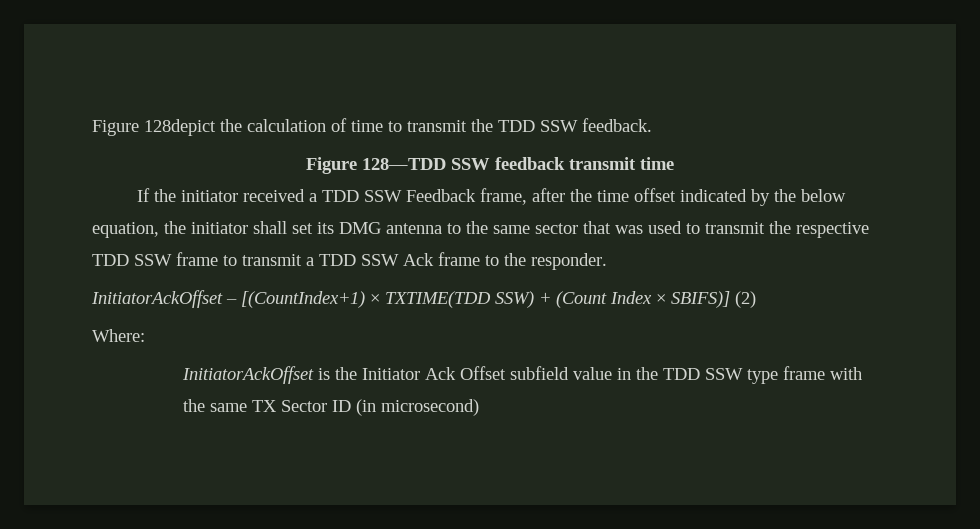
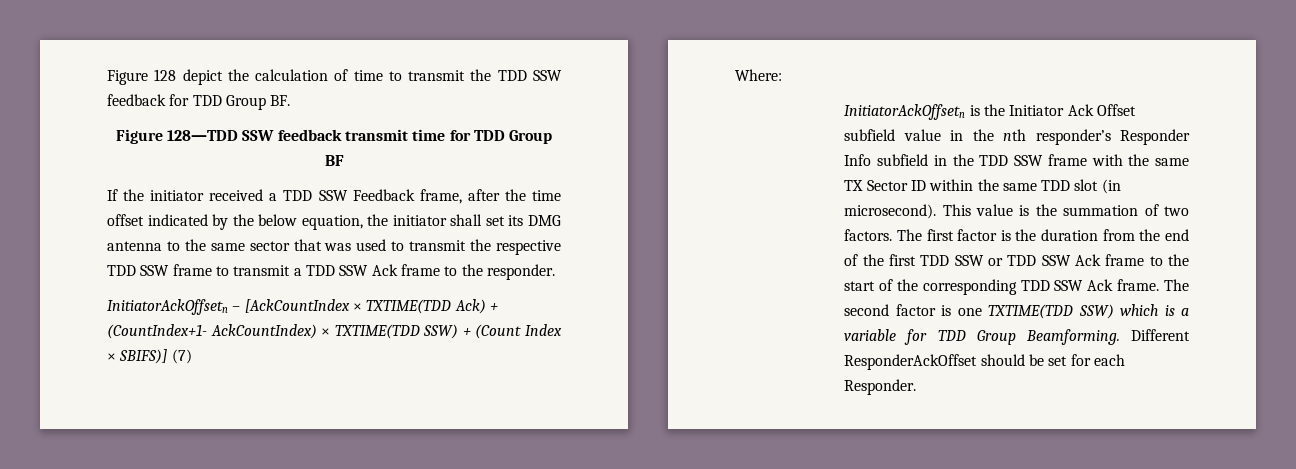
[92,119,216,136] Figure 128depict -> [107,69,223,85] Figure 128 depict
[582,118,652,132] feedback. -> [107,94,291,110] feedback for TDD Group BF.
(674, 163) none -> [449,130,553,144] [324,155,344,166] for TDD Group BF
[91,290,365,308] InitiatorAckOffset – [(CountIndex+1) -> [107,299,498,315] [107,324,317,339] InitiatorAckOffsetn – [AckCountIndex × TXTIME(TDD Ack) + (CountIndex+1- AckCountIndex)
[735,291,756,308] (2) -> [171,349,192,364] (7)
[181,366,314,384] InitiatorAckOffset -> [844,104,966,120] InitiatorAckOffsetn
[662,368,778,384] TDD SSW type -> [1003,129,1190,145] [844,154,1043,166] nth responder’s Responder Info subfield in the TDD SSW
[355,399,479,416] (in microsecond) -> [929,179,1121,194] [844,204,1189,219] [844,229,1189,241] [844,254,1189,266] [844,279,1189,295] [844,304,1189,319] [844,329,1190,345] [844,354,1125,370] [844,379,917,395] within the same TDD slot (in microsecond). This value is the summation of two factors. The first factor is the duration from the end of the first TDD SSW or TDD SSW Ack frame to the start of the corresponding TDD SSW Ack frame. The second factor is one TXTIME(TDD SSW) which is a variable for TDD Group Beamforming. Different ResponderAckOffset should be set for each Responder.

